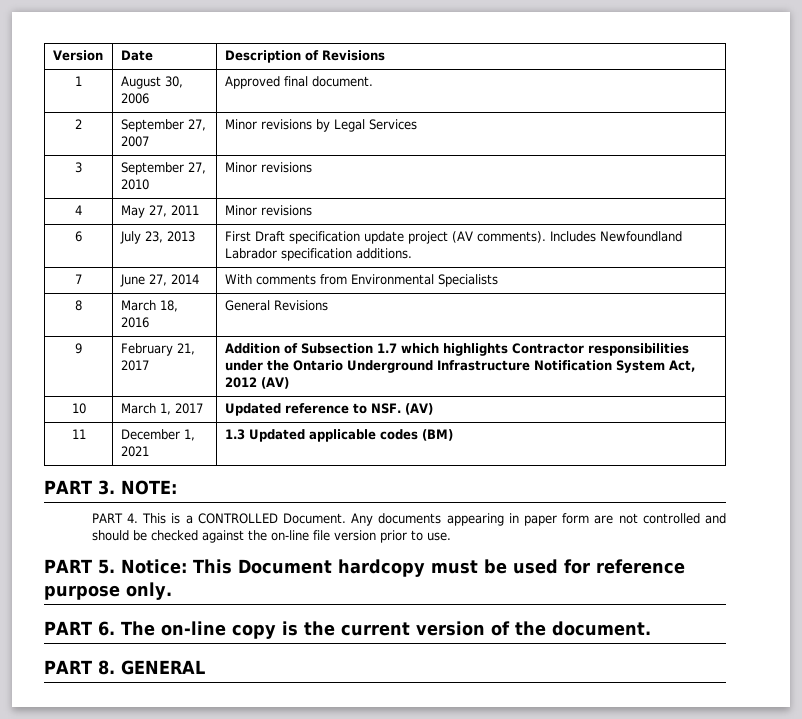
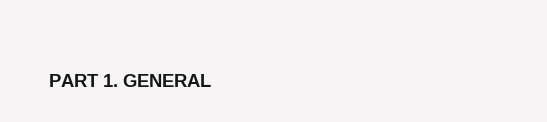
[52,50,103,61] [120,50,153,61] [224,50,385,63] [75,76,82,86] [120,76,183,89] [120,93,149,104] [224,76,373,89] [75,119,82,129] [120,119,206,132] [120,136,149,147] [224,119,417,132] [75,162,82,173] [120,162,206,175] [120,179,149,190] [224,162,312,173] [75,205,82,215] [120,205,199,218] [224,205,312,216] [75,231,82,242] [119,231,195,244] [224,231,682,244] [224,248,412,261] [75,274,82,284] [119,274,199,287] [224,274,498,287] [75,300,82,311] [120,300,178,312] [120,317,149,328] [224,300,328,311] [75,343,82,354] [120,343,195,356] [120,360,149,371] [224,343,689,356] [224,360,695,373] [224,377,289,389] [71,403,86,414] [120,403,203,415] [224,403,433,416] [71,429,86,439] [120,429,195,441] [120,446,149,457] [224,429,453,442] [44,480,177,495] [91,513,727,526] [91,530,451,543] [44,559,685,577] [44,582,172,600] [44,621,651,639] [44,660,115,675] Version | Date | Description of Revisions // 1 | August 30, 2006 | Approved final document. // 2 | September 27, 2007 | Minor revisions by Legal Services // 3 | September 27, 2010 | Minor revisions // 4 | May 27, 2011 | Minor revisions // 6 | July 23, 2013 | First Draft specification update project (AV comments). Includes Newfoundland Labrador specification additions. // 7 | June 27, 2014 | With comments from Environmental Specialists // 8 | March 18, 2016 | General Revisions // 9 | February 21, 2017 | Addition of Subsection 1.7 which highlights Contractor responsibilities under the Ontario Underground Infrastructure Notification System Act, 2012 (AV) // 10 | March 1, 2017 | Updated reference to NSF. (AV) // 11 | December 1, 2021 | 1.3 Updated applicable codes (BM) // PART 3. NOTE: // PART 4. This is a CONTROLLED Document. Any documents appearing in paper form are not controlled and should be checked against the on-line file version prior to use. // PART 5. Notice: This Document hardcopy must be used for reference purpose only. // PART 6. The on-line copy is the current version of the document. // PART 8. -> [49,74,118,87] PART 1.

